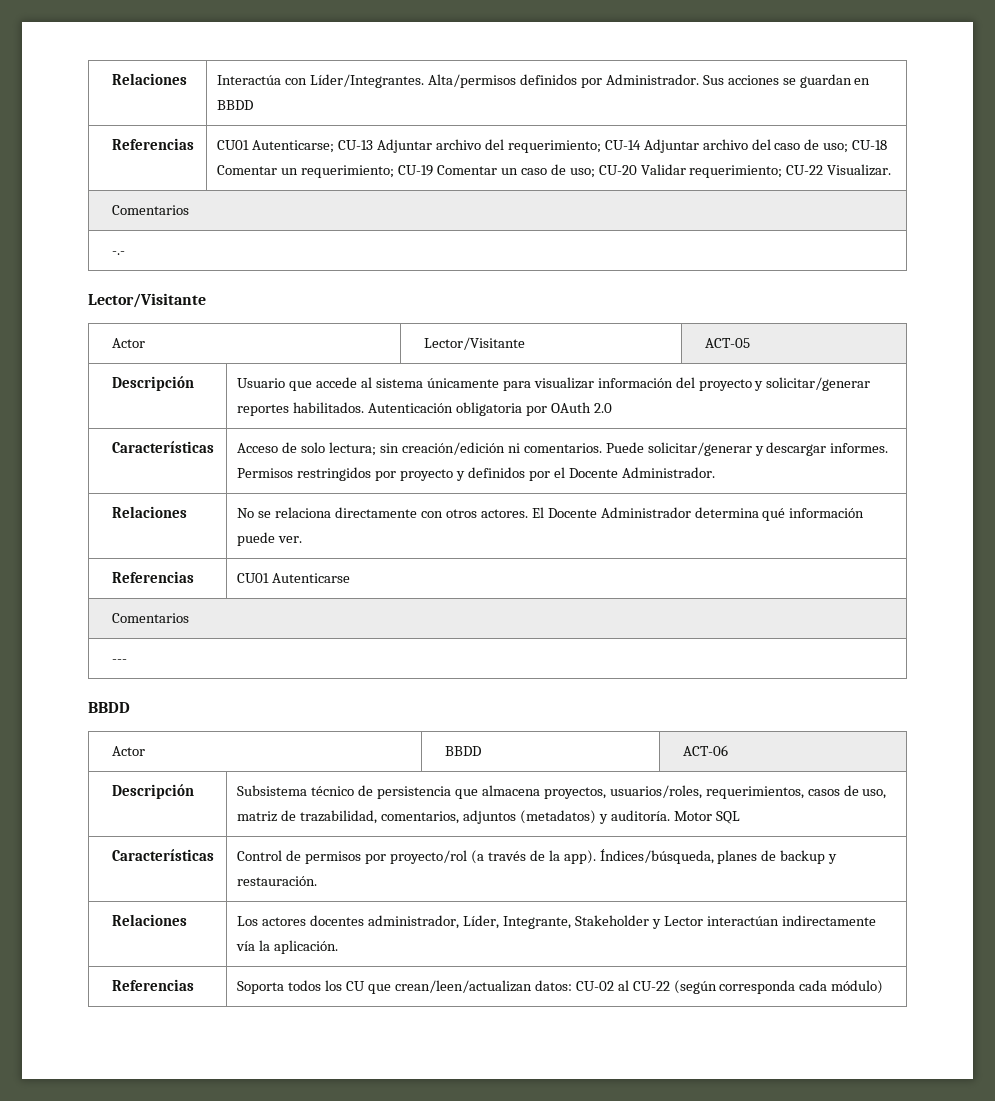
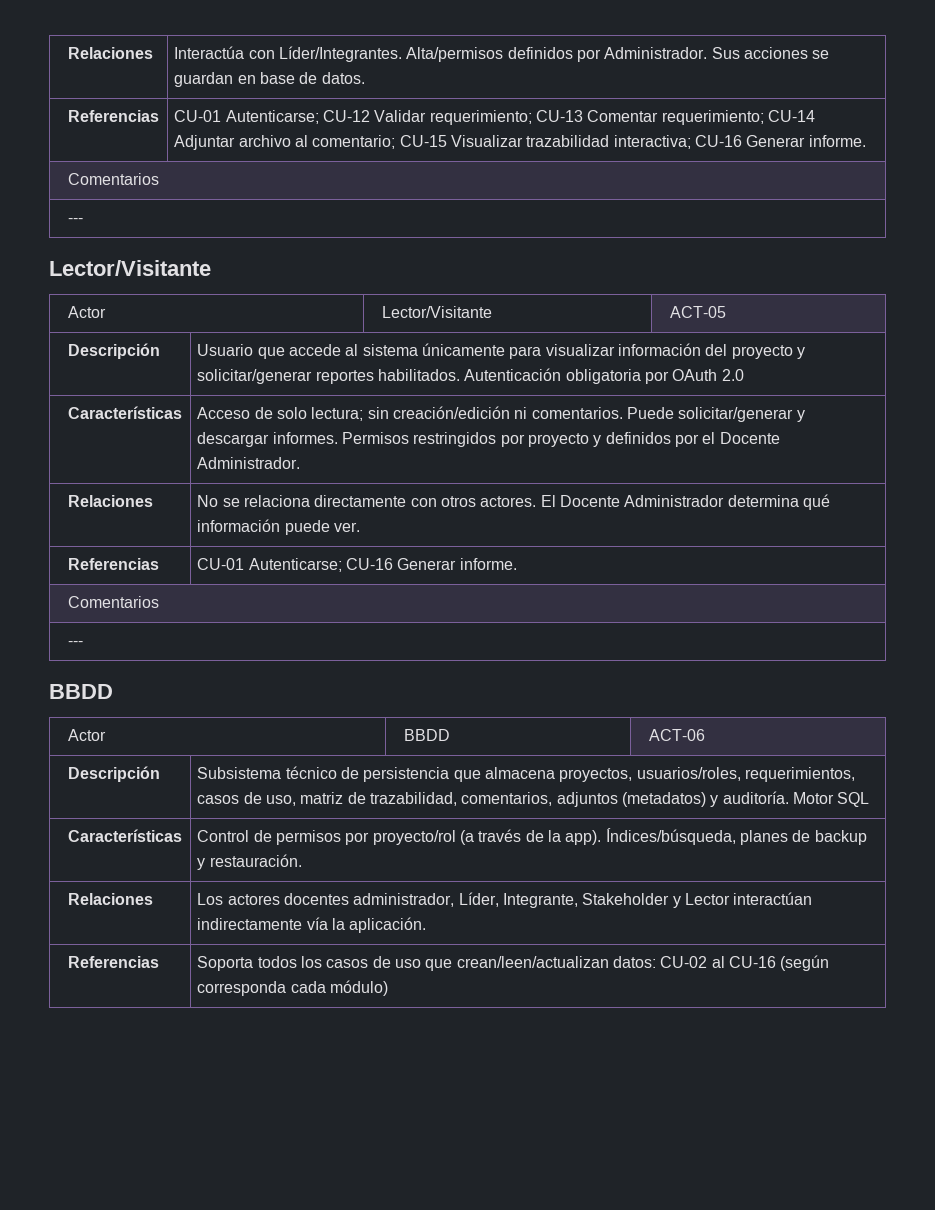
[217,100,254,110] [112,138,195,150] [217,139,888,153] [217,164,892,178] [112,205,190,215] [112,251,126,255] BBDD // Referencias | CU01 Autenticarse; CU-13 Adjuntar archivo del requerimiento; CU-14 Adjuntar archivo del caso de uso; CU-18 Comentar un requerimiento; CU-19 Comentar un caso de uso; CU-20 Validar requerimiento; CU-22 Visualizar. // Comentarios // -.- -> [259,72,365,84] [68,110,160,122] [174,110,815,125] [174,135,866,150] [68,173,160,185] [68,218,84,223] base de datos. // Referencias | CU-01 Autenticarse; CU-12 Validar requerimiento; CU-13 Comentar requerimiento; CU-14 Adjuntar archivo al comentario; CU-15 Visualizar trazabilidad interactiva; CU-16 Generar informe. // Comentarios // ---
[237,573,351,583] CU01 Autenticarse -> [197,558,517,572] CU-01 Autenticarse; CU-16 Generar informe.
[346,981,366,991] CU -> [326,956,421,968] casos de uso
[632,981,670,991] CU-22 -> [728,956,776,968] CU-16

